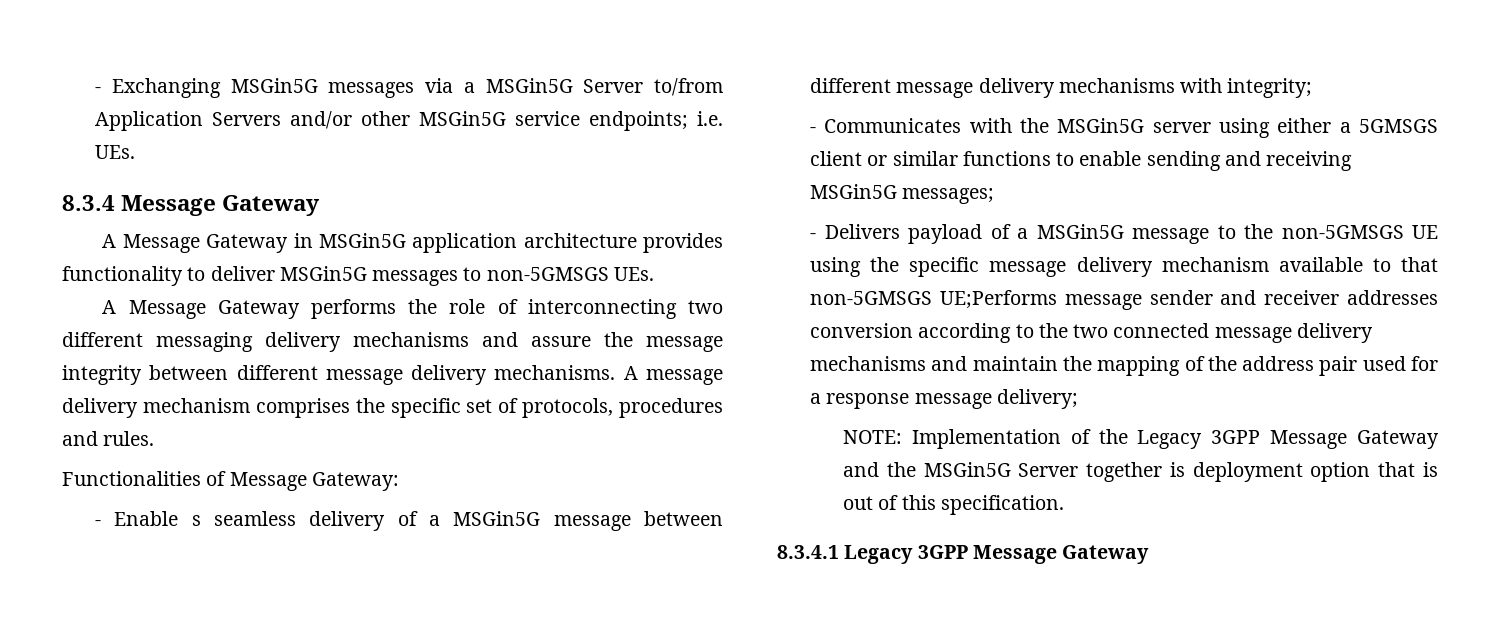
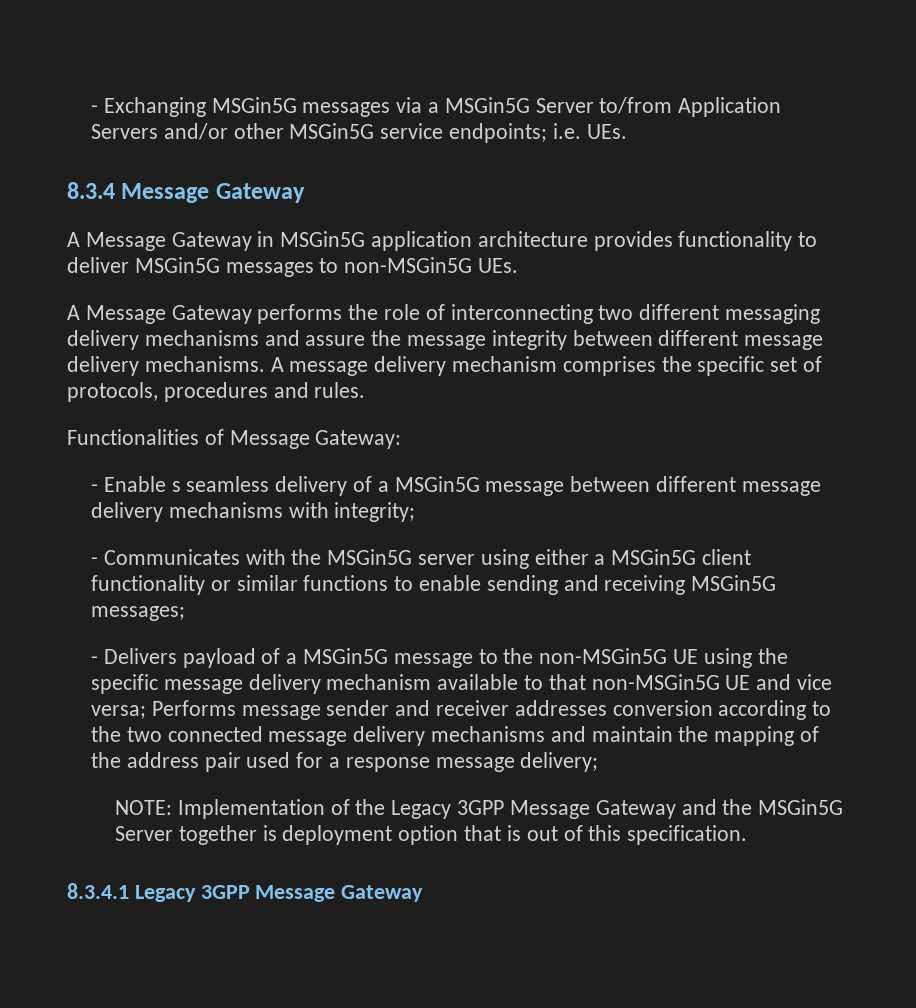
[486,267,609,281] non-5GMSGS -> [344,257,473,273] non-MSGin5G
[1359,119,1438,133] [810,151,863,166] 5GMSGS client -> [611,549,752,565] [91,575,206,595] MSGin5G client functionality
[1281,225,1404,239] non-5GMSGS -> [539,648,668,664] non-MSGin5G
[810,290,1057,309] non-5GMSGS UE;Performs -> [591,674,833,690] [91,700,236,719] non-MSGin5G UE and vice versa; Performs

